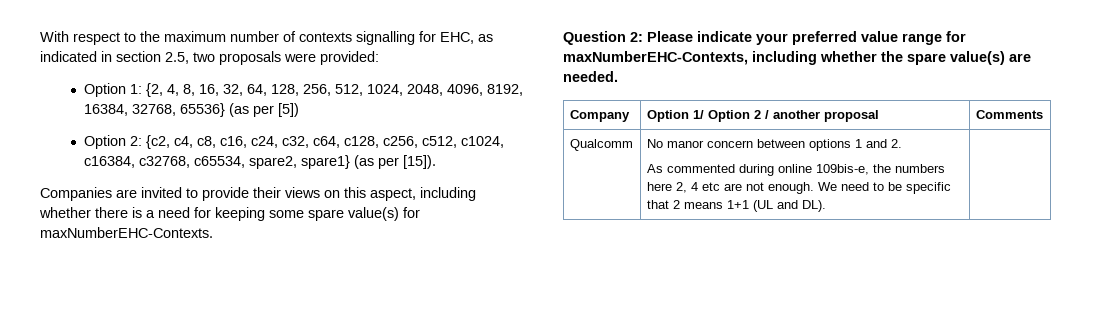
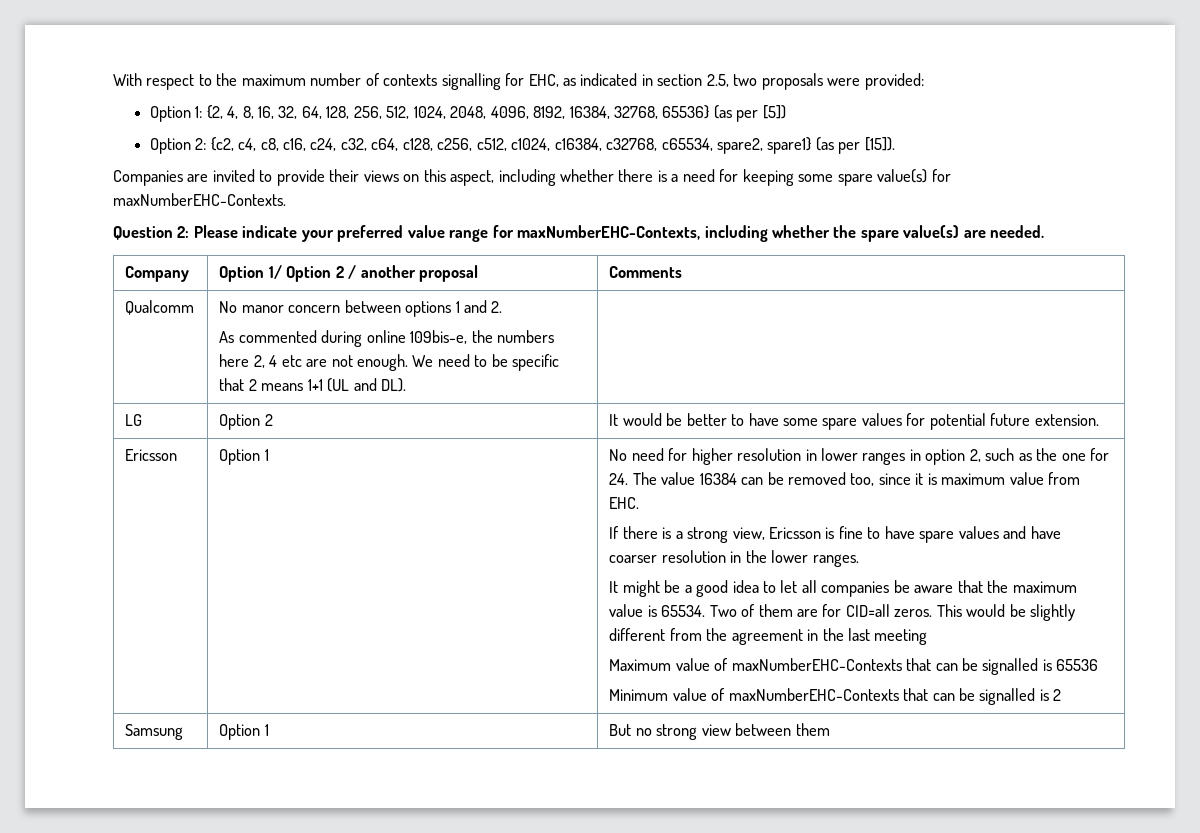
(826, 206) none -> [125,414,143,426] [219,414,273,430] [609,413,1099,430] [125,449,178,461] [219,449,269,465] [609,448,1110,465] [609,472,1081,486] [609,497,640,509] [609,526,1061,543] [609,550,859,567] [609,580,1077,597] [609,604,1076,621] [609,628,928,645] [609,658,1099,675] [609,688,1062,705] [125,724,184,740] [219,724,269,740] [609,723,830,740] // LG | Option 2 | It would be better to have some spare values for potential future extension. // Ericsson | Option 1 | No need for higher resolution in lower ranges in option 2, such as the one for 24. The value 16384 can be removed too, since it is maximum value from EHC. // If there is a strong view, Ericsson is fine to have spare values and have coarser resolution in the lower ranges. // It might be a good idea to let all companies be aware that the maximum value is 65534. Two of them are for CID=all zeros. This would be slightly different from the agreement in the last meeting // Maximum value of maxNumberEHC-Contexts that can be signalled is 65536 // Minimum value of maxNumberEHC-Contexts that can be signalled is 2 // Samsung | Option 1 | But no strong view between them

